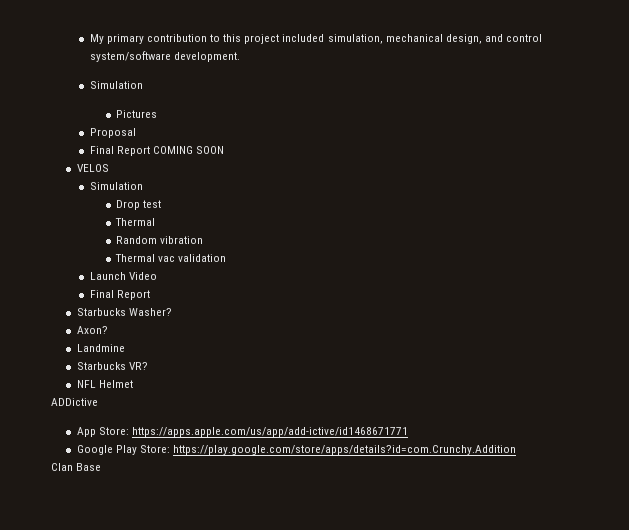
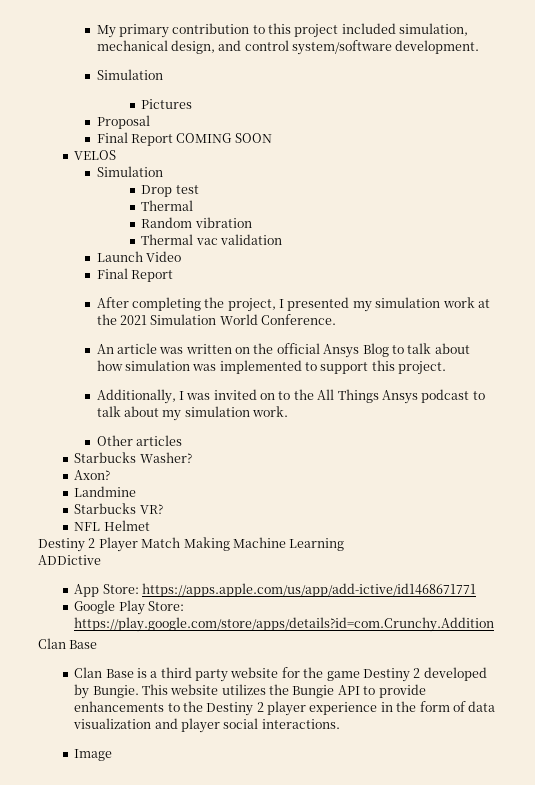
(150, 295) none -> [96,297,490,312] [96,314,337,325] [96,343,470,358] [96,360,447,375] [96,389,485,404] [96,406,289,421] [96,435,182,446] // After completing the project, I presented my simulation work at the 2021 Simulation World Conference. // An article was written on the official Ansys Blog to talk about how simulation was implemented to support this project. // Additionally, I was invited on to the All Things Ansys podcast to talk about my simulation work. // Other articles
(133, 384) none -> [38,537,345,552] // Destiny 2 Player Match Making Machine Learning
(102, 467) none -> [74,667,487,682] [74,684,426,699] [74,701,496,716] [73,718,340,733] [74,749,113,761] // Clan Base is a third party website for the game Destiny 2 developed by Bungie. This website utilizes the Bungie API to provide enhancements to the Destiny 2 player experience in the form of data visualization and player social interactions. // Image

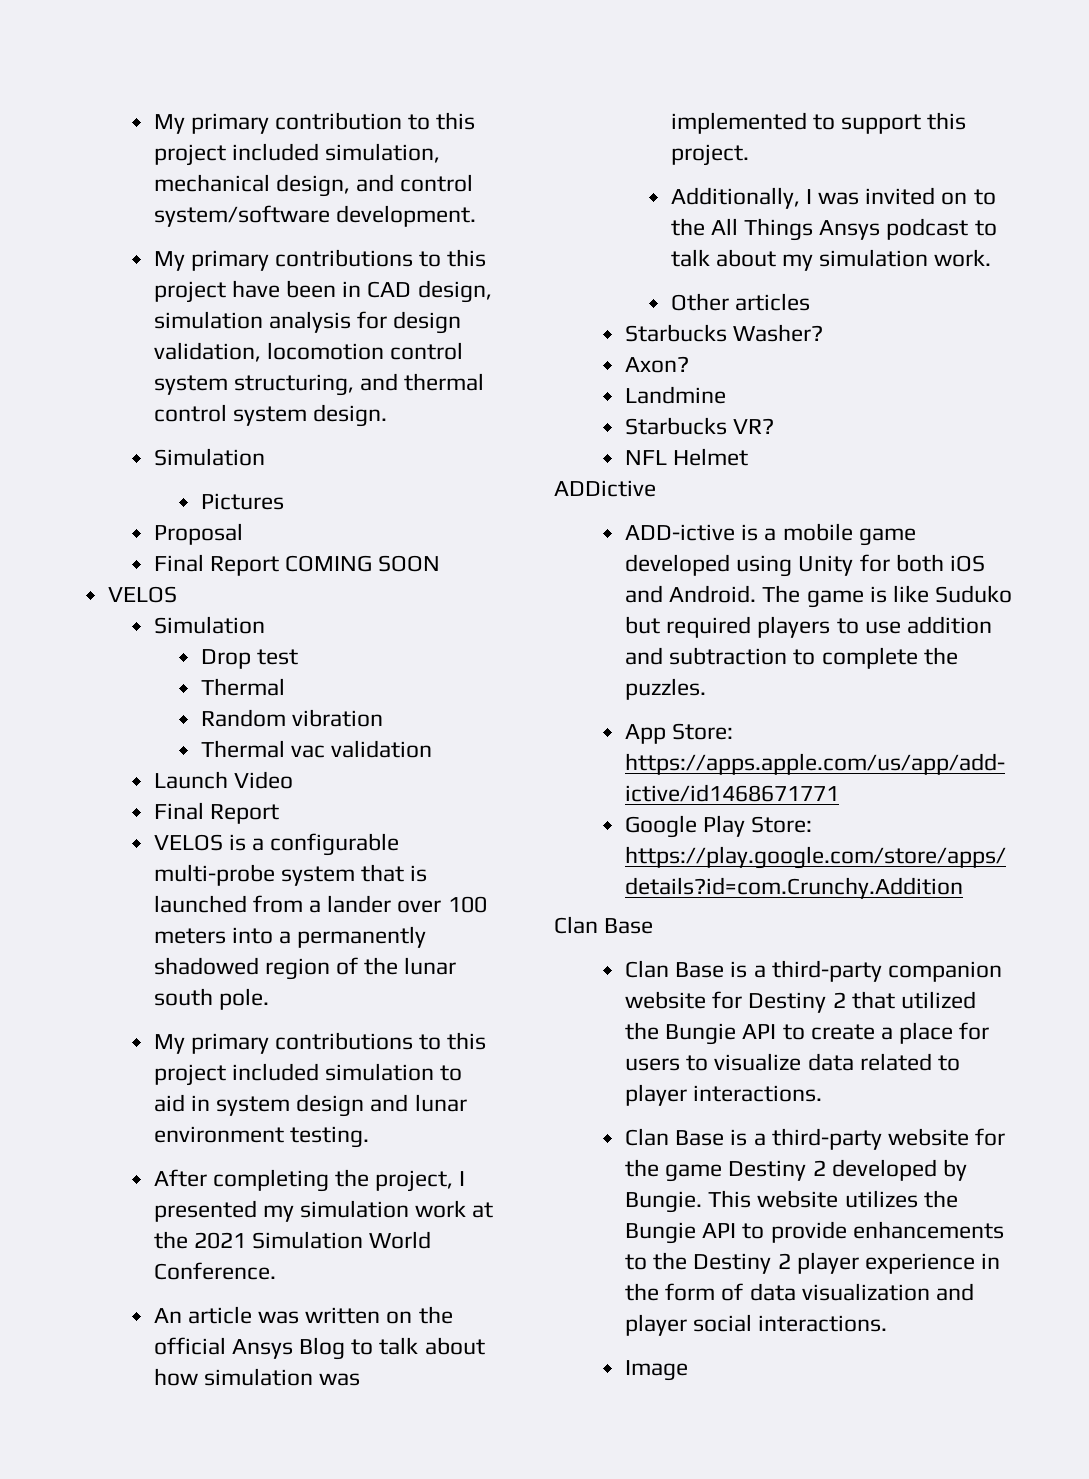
(480, 47) none -> [153,249,487,271] [153,280,492,303] [153,311,462,334] [153,342,463,362] [153,373,485,396] [153,404,387,427] // My primary contributions to this project have been in CAD design, simulation analysis for design validation, locomotion control system structuring, and thermal control system design.
(173, 276) none -> [153,833,400,856] [153,864,428,886] [153,895,487,913] [153,926,427,948] [153,957,457,980] [153,988,269,1010] [153,1032,487,1054] [153,1063,463,1086] [153,1094,467,1117] [153,1126,369,1148] // VELOS is a configurable multi-probe system that is launched from a lander over 100 meters into a permanently shadowed region of the lunar south pole. // My primary contributions to this project included simulation to aid in system design and lunar environment testing.
[38,537,345,552] [38,555,101,565] Destiny 2 Player Match Making Machine Learning // ADDictive -> [554,480,656,497] [624,523,916,546] [624,554,985,577] [624,585,1013,608] [624,616,992,638] [624,647,958,669] [624,678,706,700] ADDictive // ADD-ictive is a mobile game developed using Unity for both iOS and Android. The game is like Suduko but required players to use addition and subtraction to complete the puzzles.
[160,667,229,682] third party -> [771,960,1002,982] [624,991,976,1013] [624,1022,990,1045] [624,1053,960,1071] [624,1084,823,1106] [624,1128,882,1150] third-party companion website for Destiny 2 that utilized the Bungie API to create a place for users to visualize data related to player interactions. // Clan Base is a third-party

